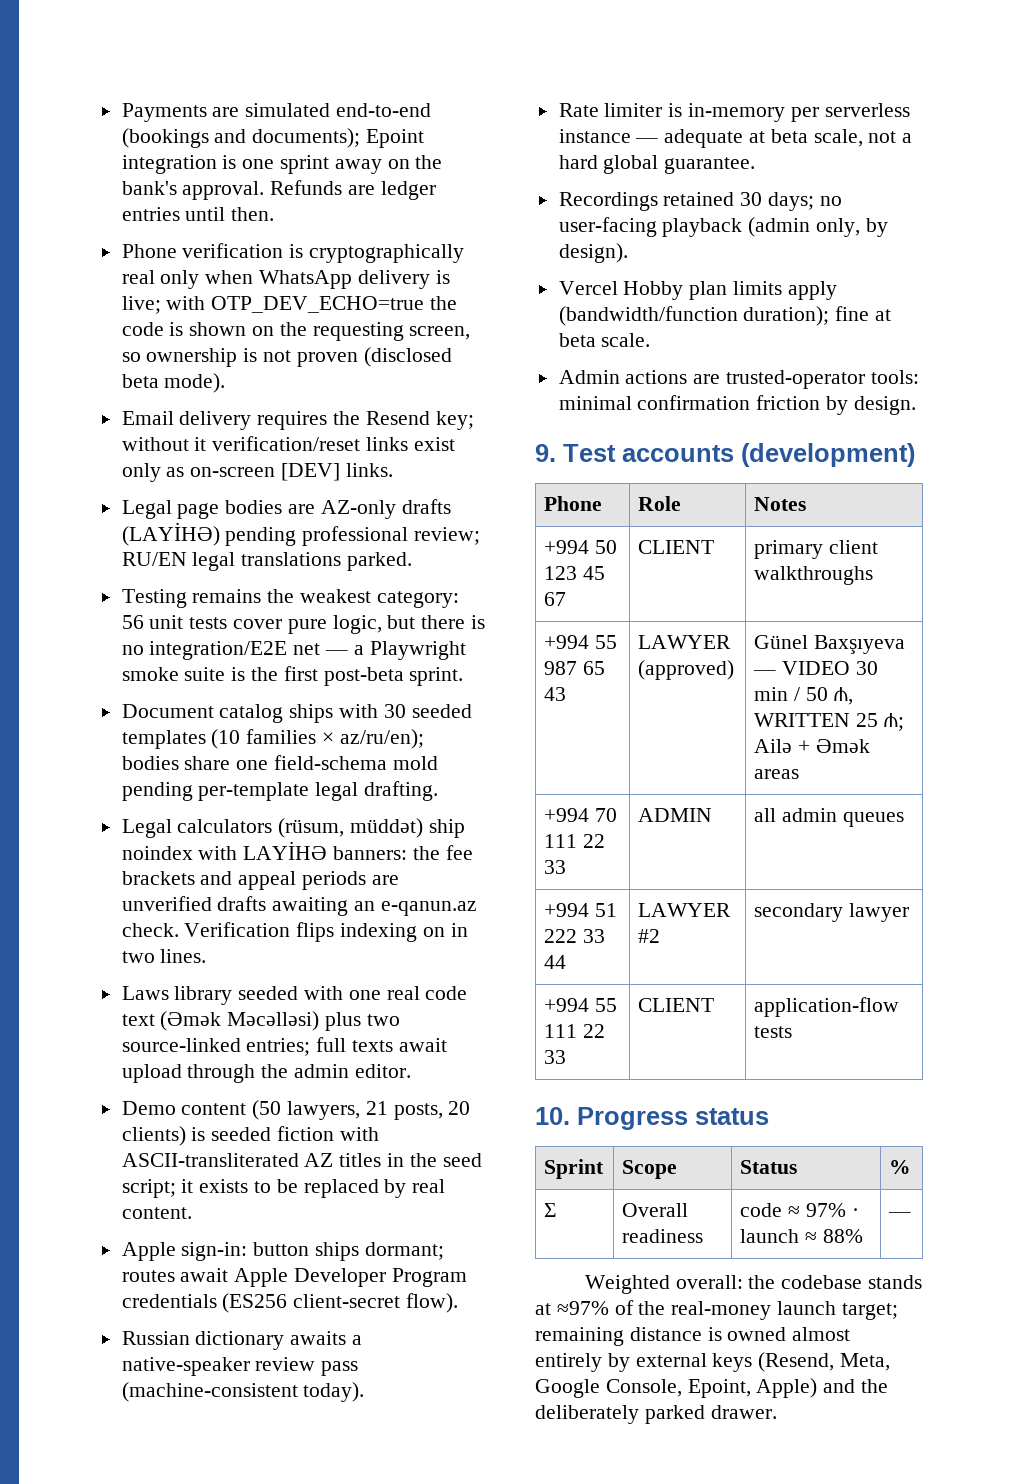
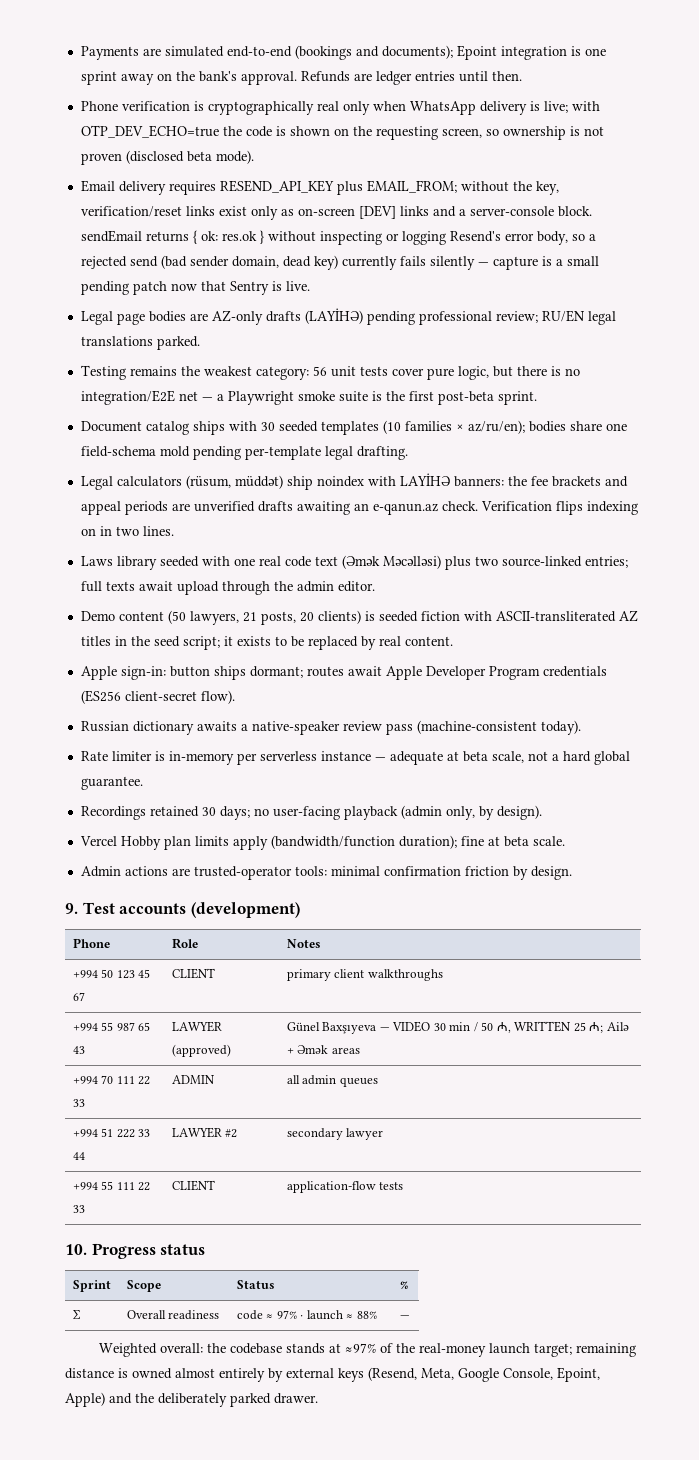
[333,411,474,430] [121,437,207,451] the Resend key; without it -> [219,180,559,195] RESEND_API_KEY plus EMAIL_FROM; without the key,
[345,463,393,477] links. -> [399,206,592,217] [80,230,596,245] [80,255,599,270] [80,281,310,295] links and a server-console block. sendEmail returns { ok: res.ok } without inspecting or logging Resend's error body, so a rejected send (bad sender domain, dead key) currently fails silently — capture is a small pending patch now that Sentry is live.

